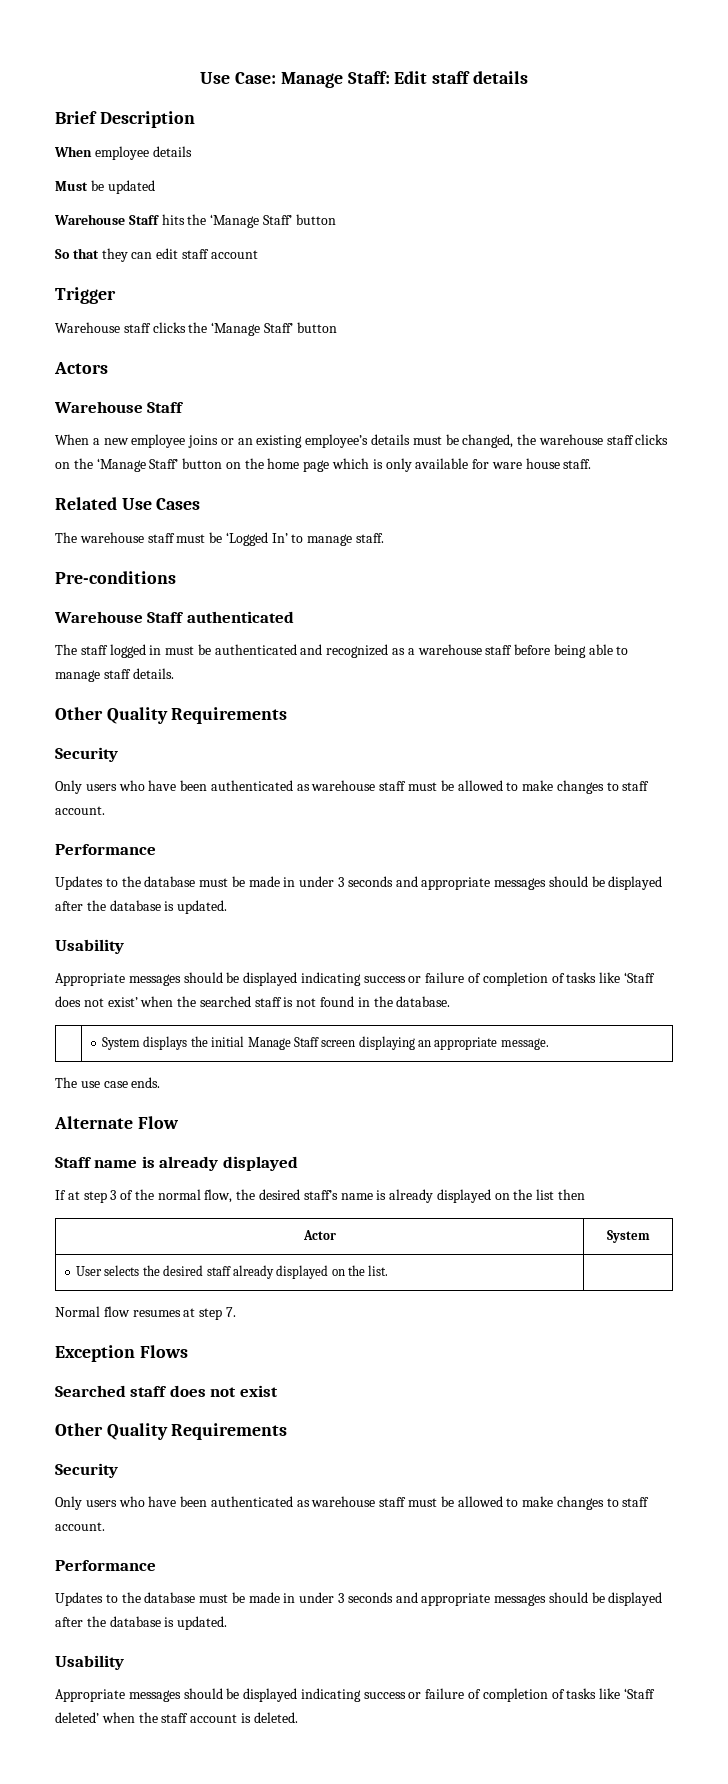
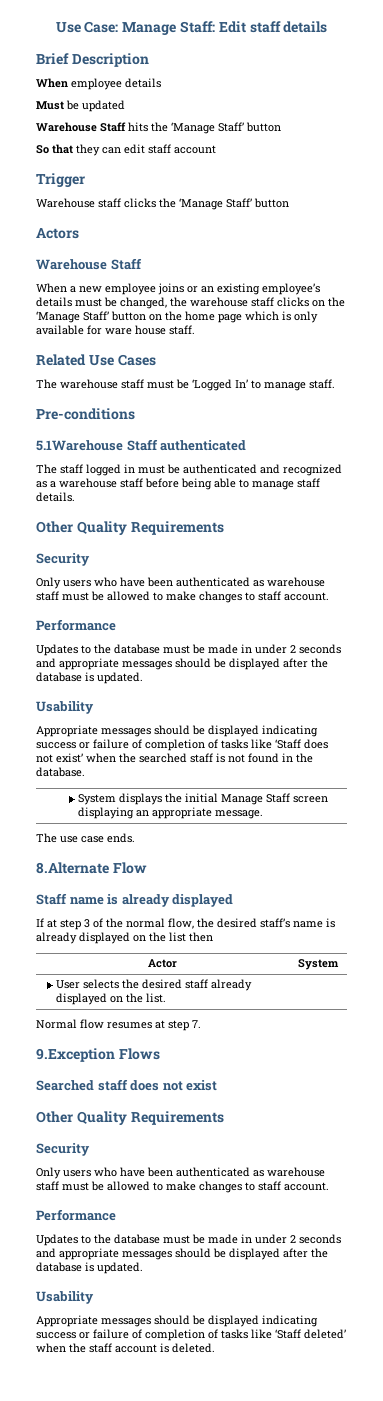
[54,611,143,623] Warehouse -> [36,440,123,451] 5.1Warehouse
[338,877,345,887] 3 -> [290,645,296,653] 2
[54,1116,133,1129] Alternate -> [36,862,109,874] 8.Alternate
[55,1345,135,1362] Exception -> [36,1048,115,1062] 9.Exception
[338,1593,345,1603] 3 -> [290,1235,296,1243] 2

